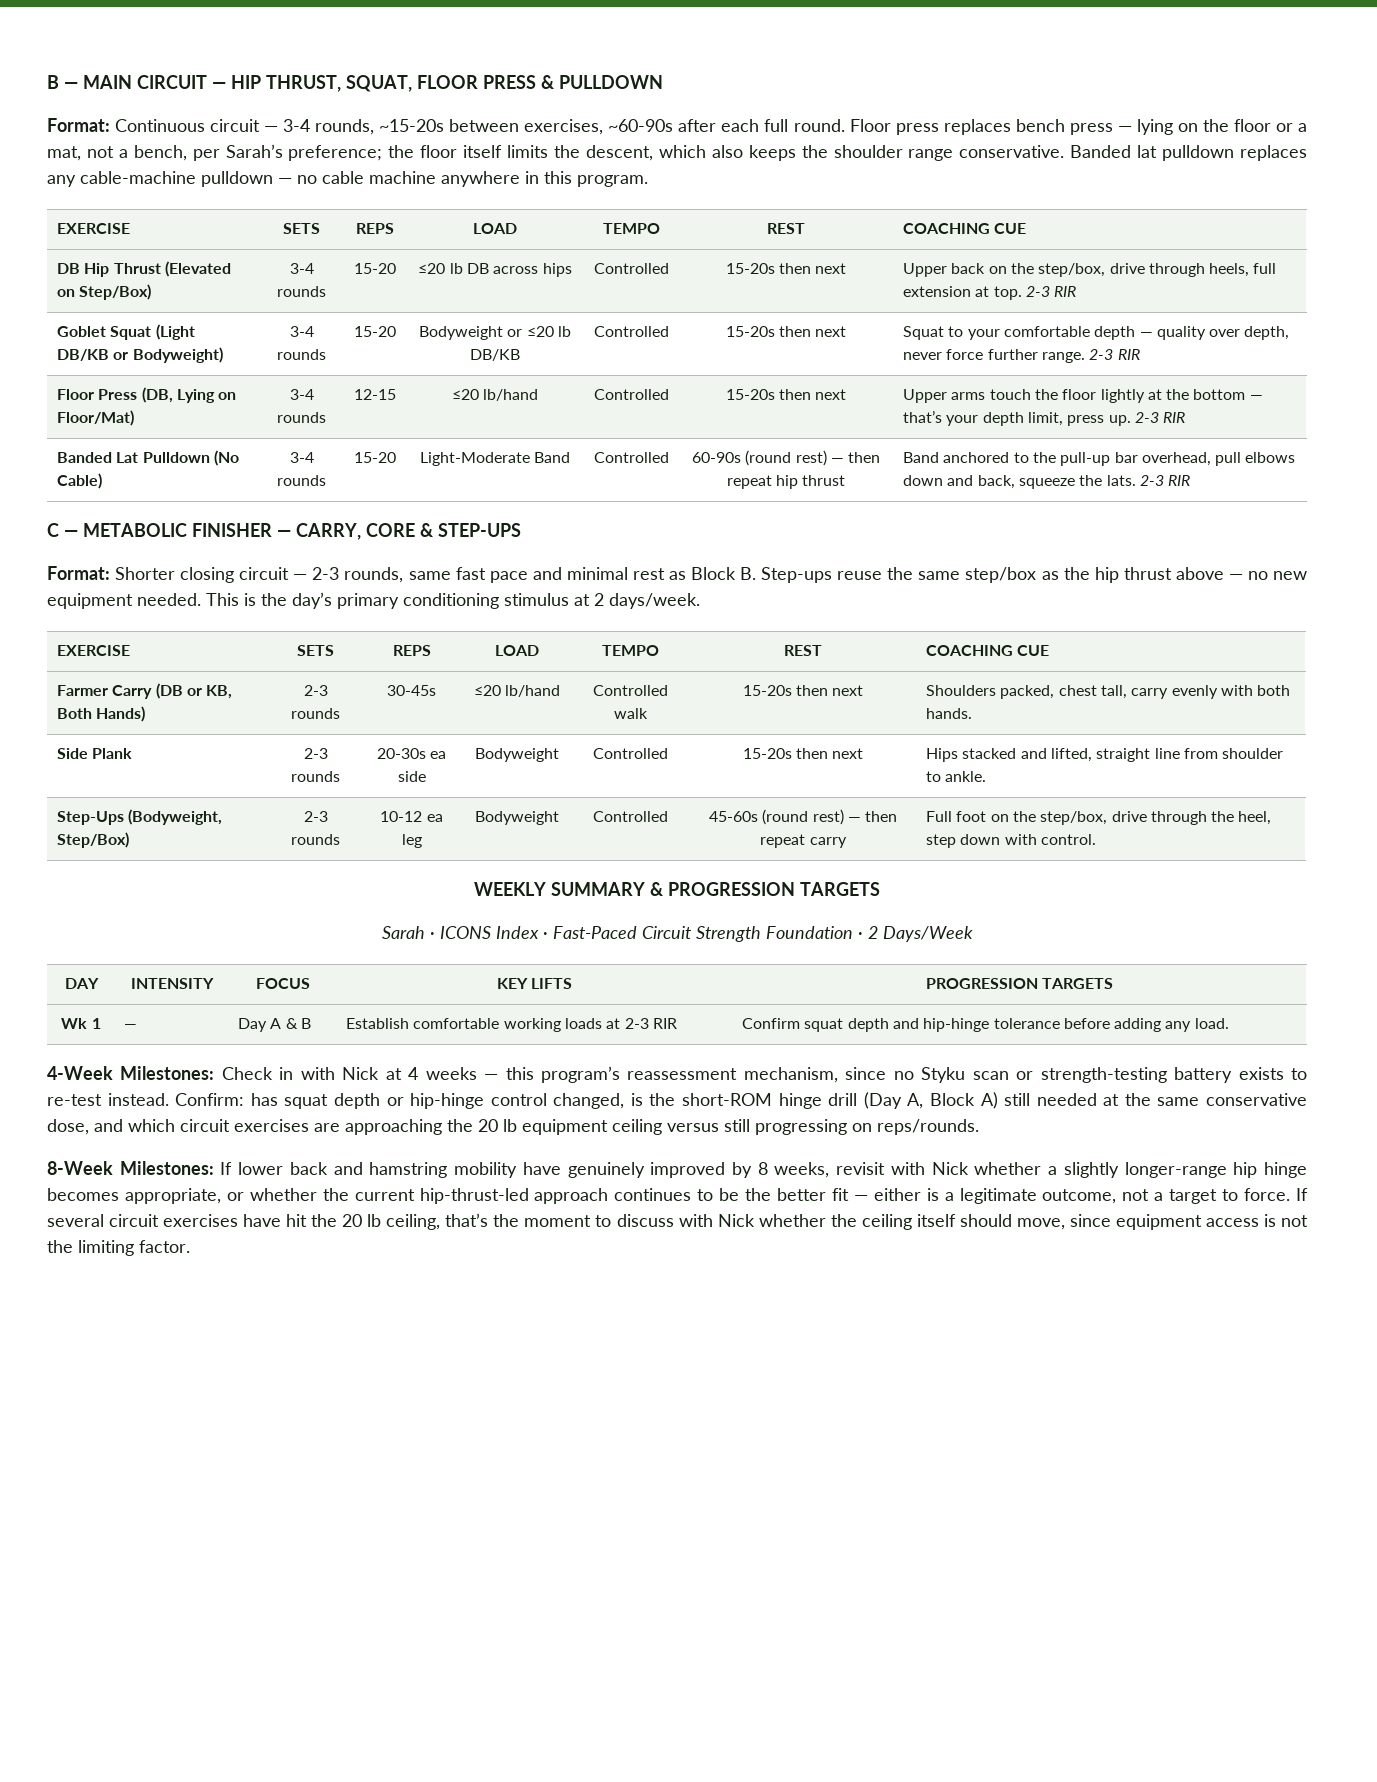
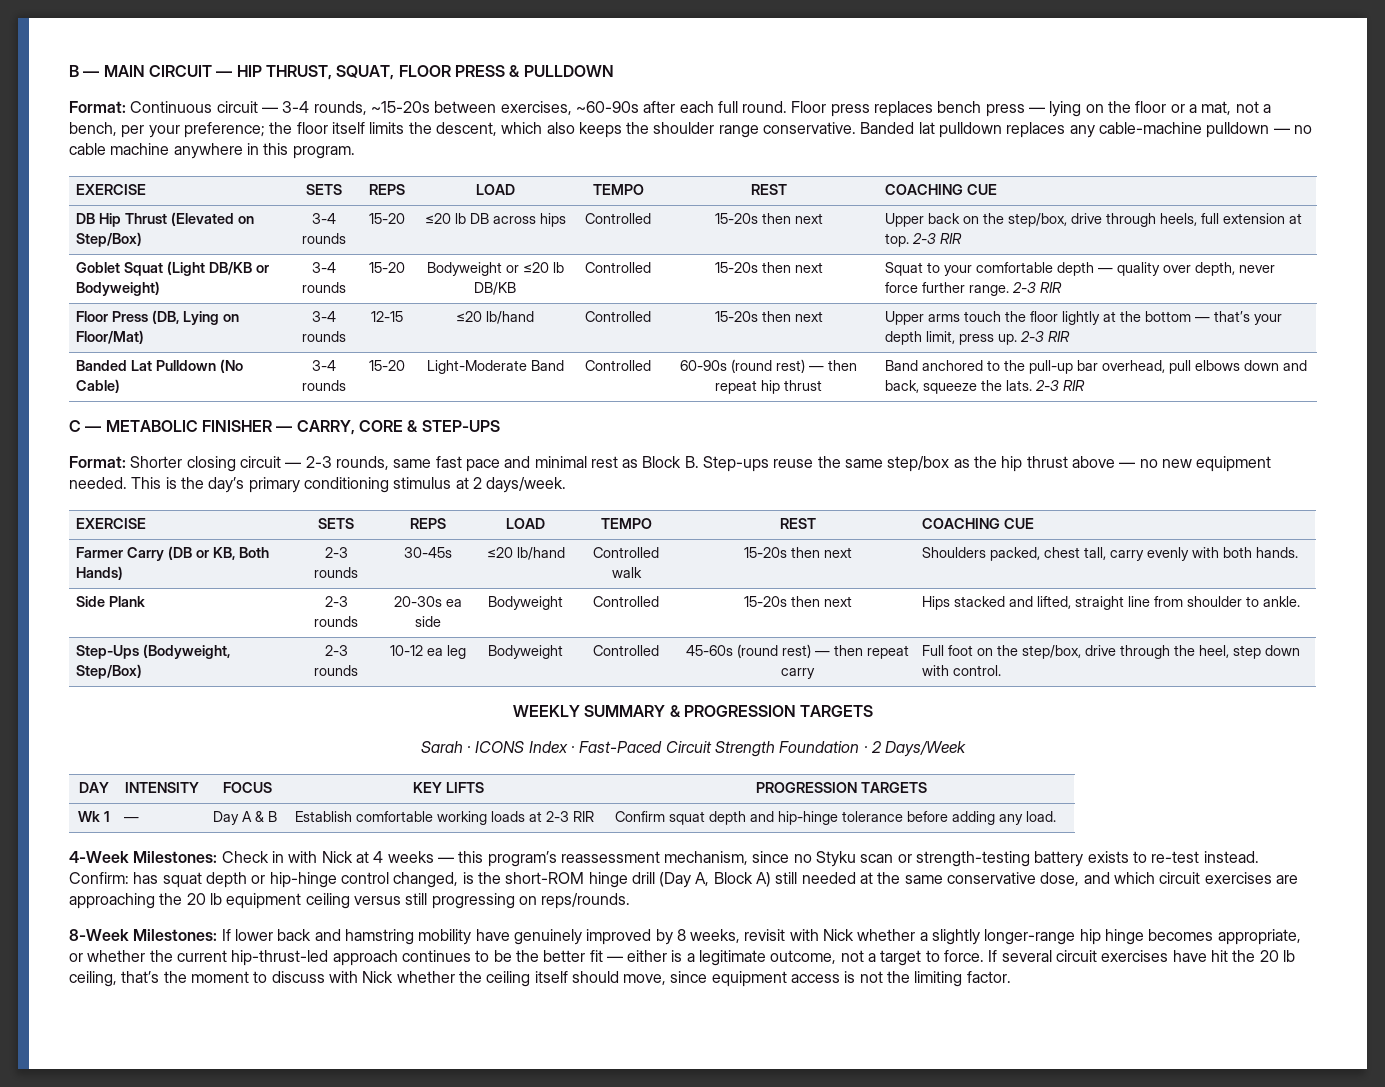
[225,144,283,158] Sarah’s -> [148,125,180,138] your

